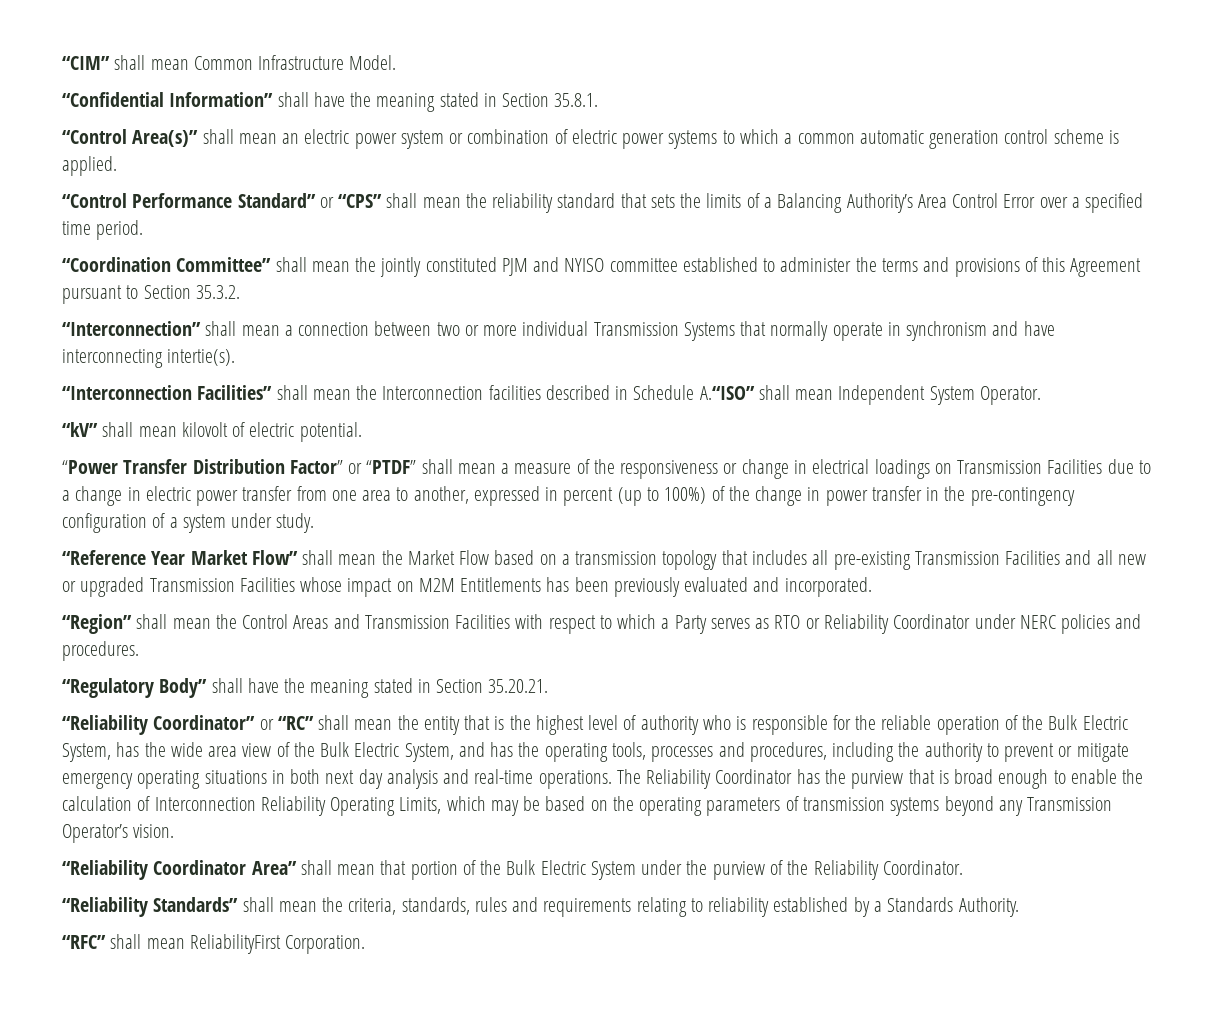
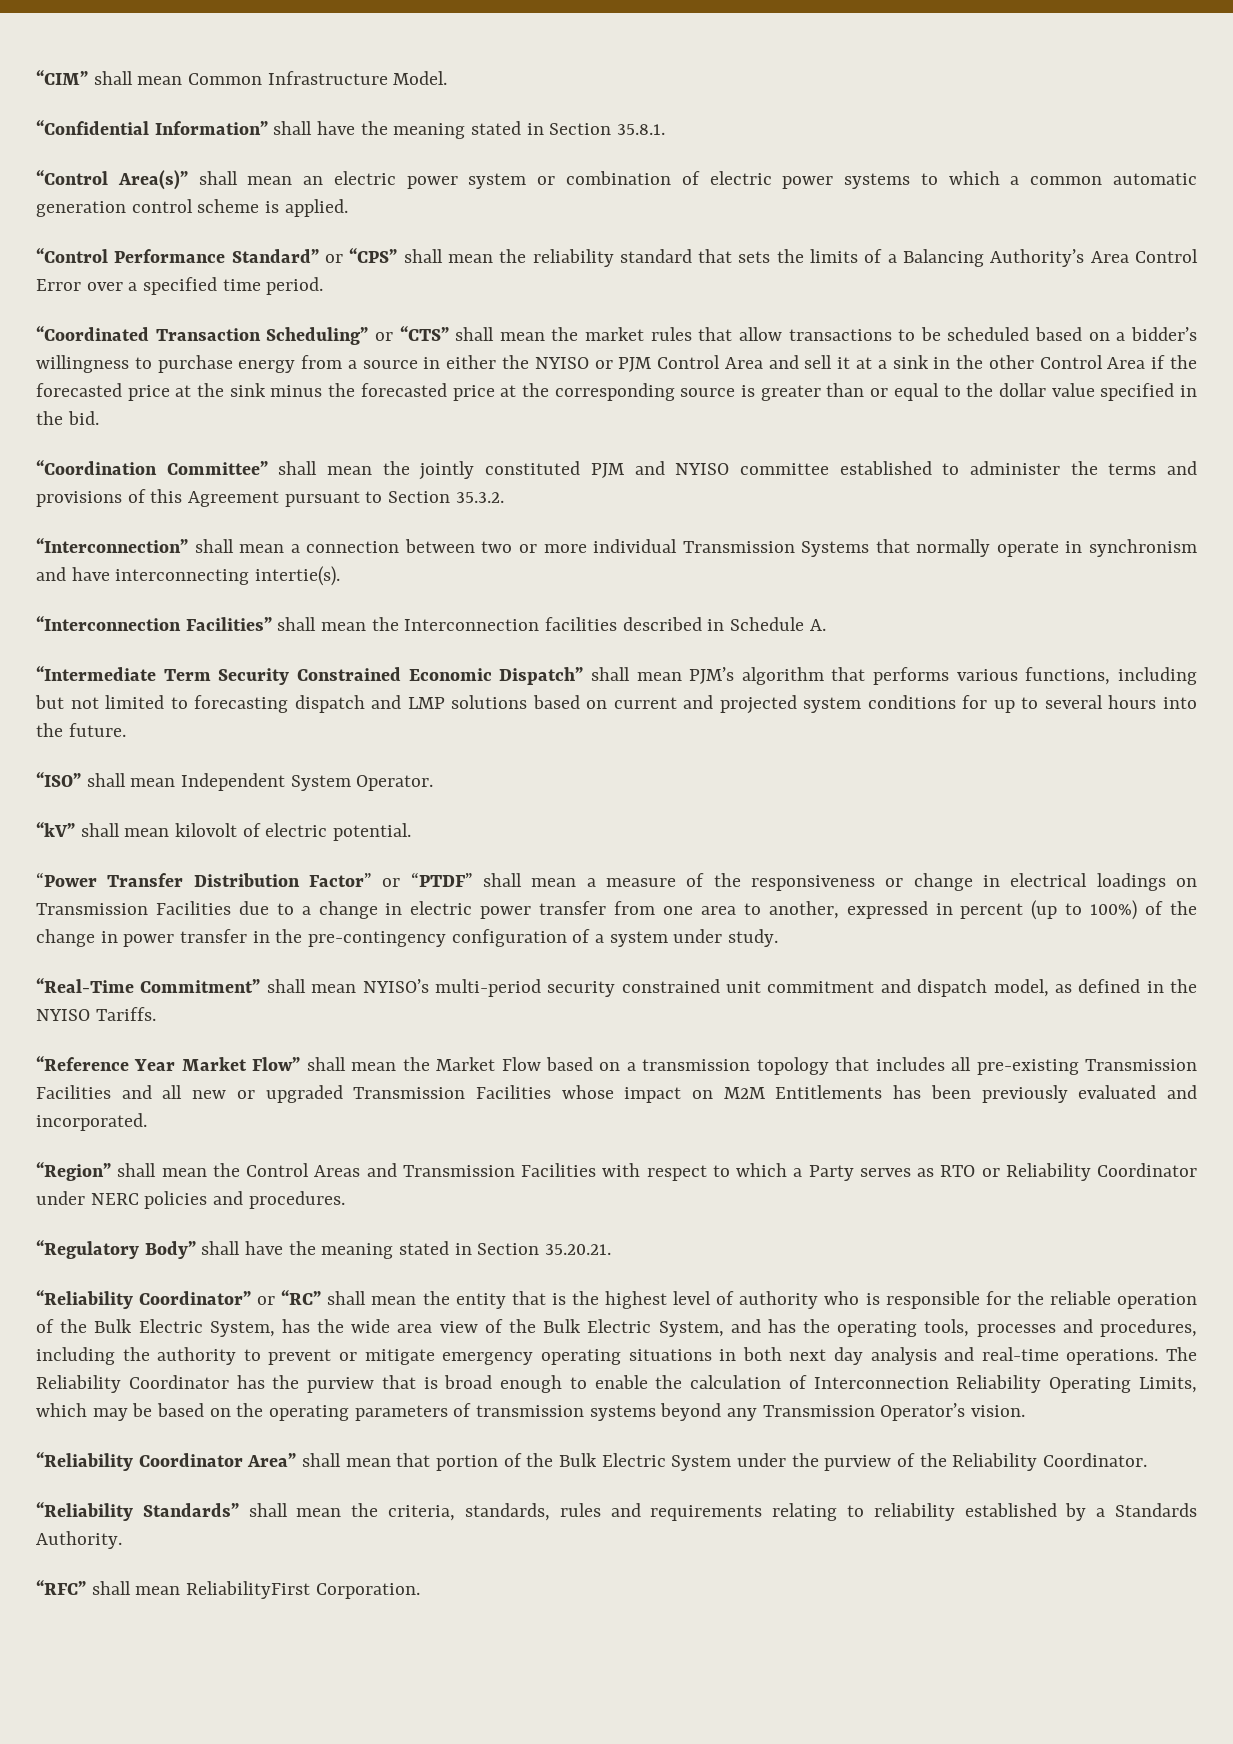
(144, 230) none -> [36,326,1197,345] [36,355,1198,373] [36,383,1197,401] [36,411,99,425] // “Coordinated Transaction Scheduling” or “CTS” shall mean the market rules that allow transactions to be scheduled based on a bidder’s willingness to purchase energy from a source in either the NYISO or PJM Control Area and sell it at a sink in the other Control Area if the forecasted price at the sink minus the forecasted price at the corresponding source is greater than or equal to the dollar value specified in the bid.
[699,386,755,400] A.“ISO” -> [809,619,826,631] [36,666,1197,685] [35,695,1197,714] [36,723,126,737] [36,772,81,787] A. // “Intermediate Term Security Constrained Economic Dispatch” shall mean PJM’s algorithm that performs various functions, including but not limited to forecasting dispatch and LMP solutions based on current and projected system conditions for up to several hours into the future. // “ISO”
(315, 523) none -> [36,978,1197,997] [36,1007,156,1021] // “Real-Time Commitment” shall mean NYISO’s multi-period security constrained unit commitment and dispatch model, as defined in the NYISO Tariffs.

